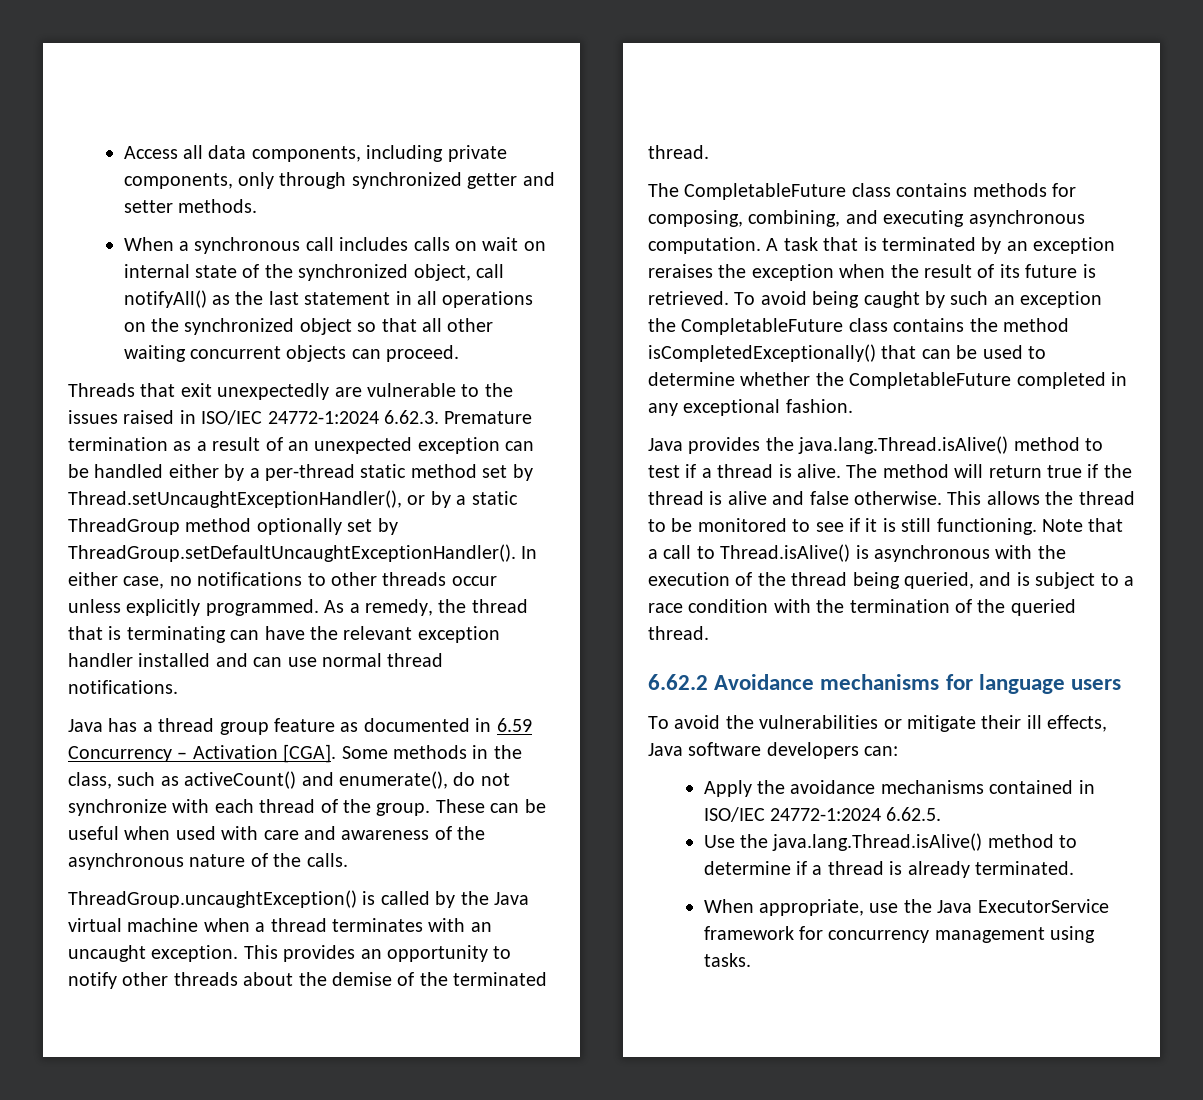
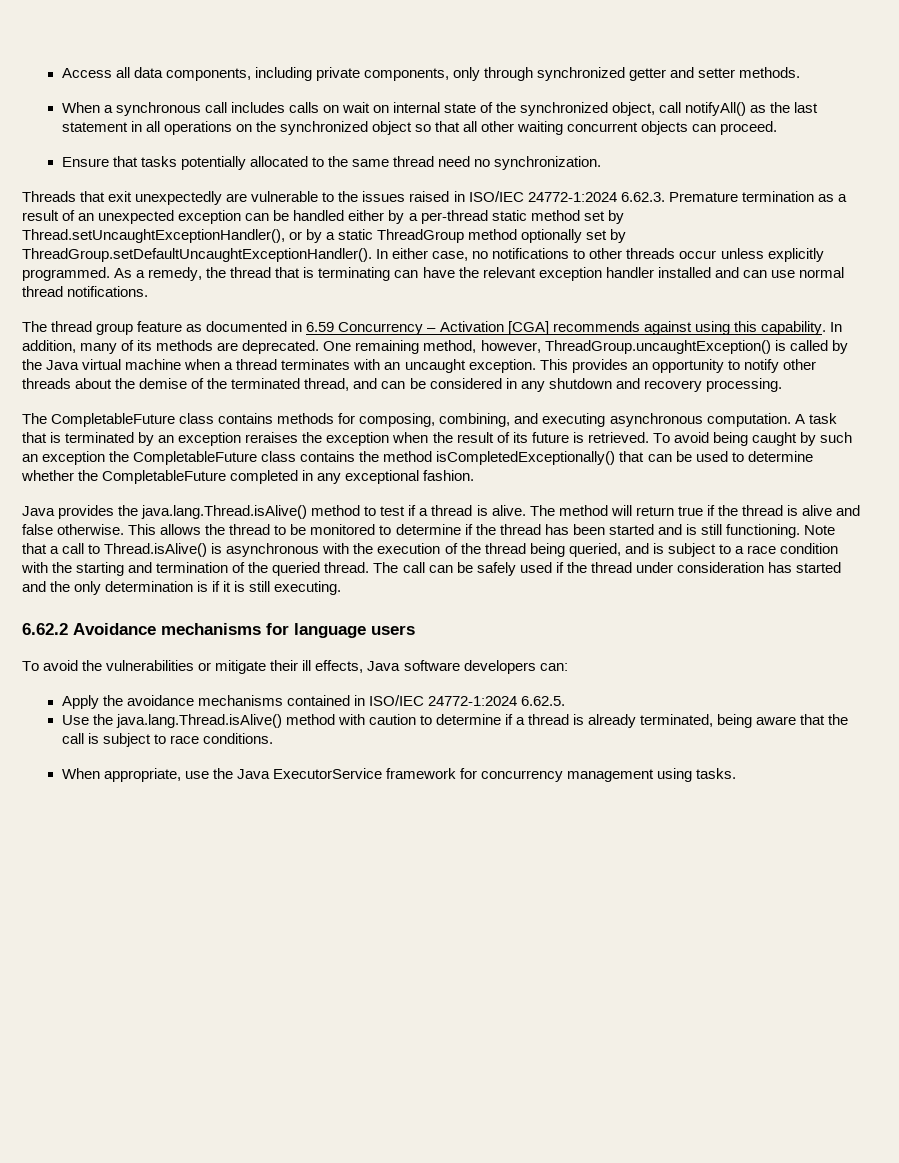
(460, 353) none -> [61,156,602,170] // Ensure that tasks potentially allocated to the same thread need no synchronization.
[68,718,153,732] Java has a -> [22,321,47,332] The
[283,744,522,763] [68,771,510,789] [68,799,546,816] [68,826,486,840] [68,853,348,870] [CGA]. Some methods in the class, such as activeCount() and enumerate(), do not synchronize with each thread of the group. These can be useful when used with care and awareness of the asynchronous nature of the calls. // -> [507,321,842,335] [22,340,541,354] [CGA] recommends against using this capability. In addition, many of its methods are deprecated. One remaining method, however,
[648,145,709,159] thread. -> [304,378,782,392] thread, and can be considered in any shutdown and recovery processing.
[815,518,878,532] see if it -> [395,524,682,535] determine if the thread has been started and
(845, 606) none -> [76,562,153,576] starting and
(709, 633) none -> [373,562,842,576] [22,581,342,595] The call can be safely used if the thread under consideration has started and the only determination is if it is still executing.
(1054, 841) none -> [337,714,416,725] with caution
[974,861,1074,875] terminated. -> [640,714,849,728] [61,733,273,747] terminated, being aware that the call is subject to race conditions.

